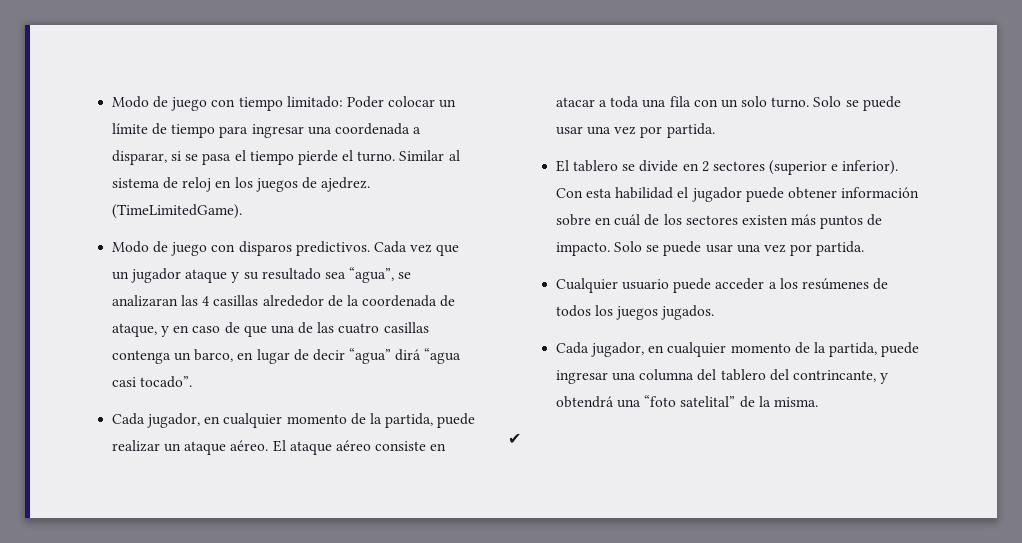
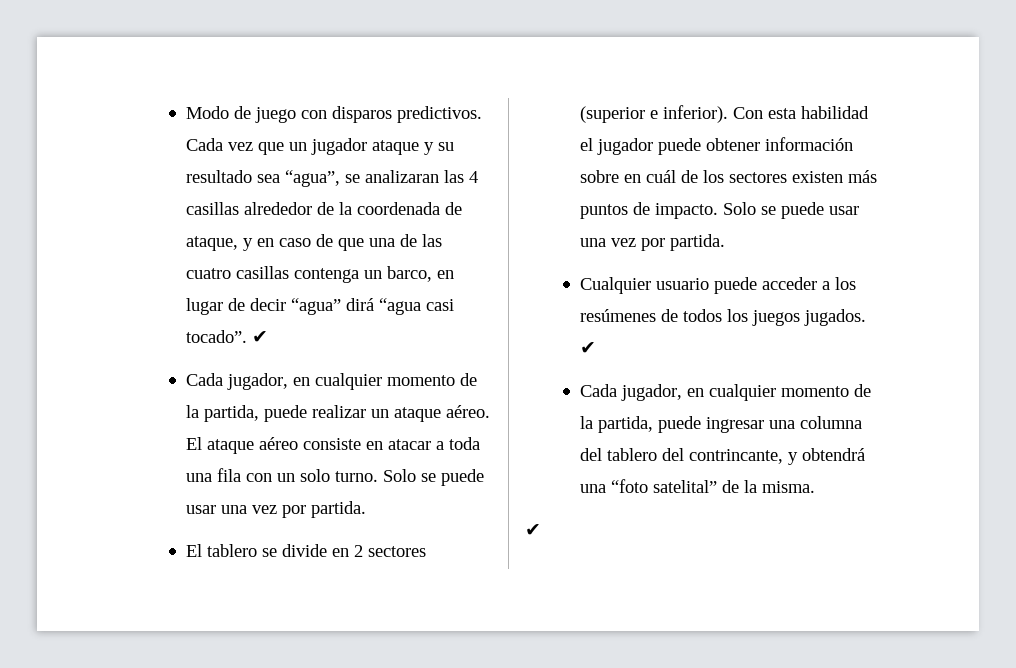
[111,96,457,111] [111,123,422,138] [111,150,460,165] [111,177,371,192] [111,204,242,219] [111,241,236,256] Modo de juego con tiempo limitado: Poder colocar un límite de tiempo para ingresar una coordenada a disparar, si se pasa el tiempo pierde el turno. Similar al sistema de reloj en los juegos de ajedrez. (TimeLimitedGame). // Modo de juego con -> [186,106,328,123] Modo de juego con
(193, 382) none -> [252,331,269,343] ✔
(715, 312) none -> [580,342,597,354] ✔

